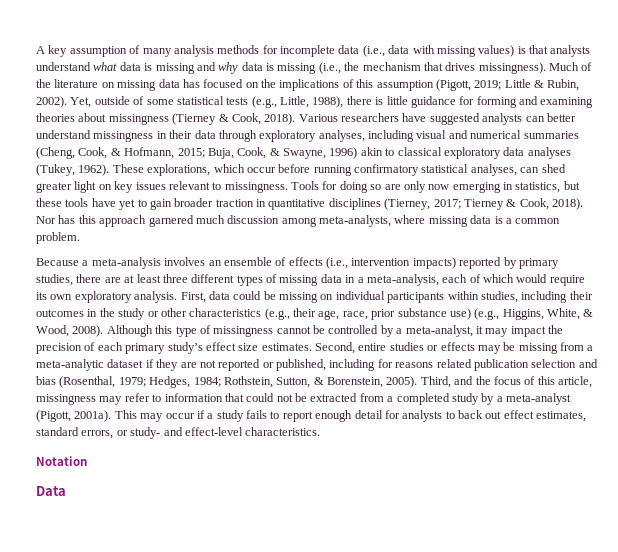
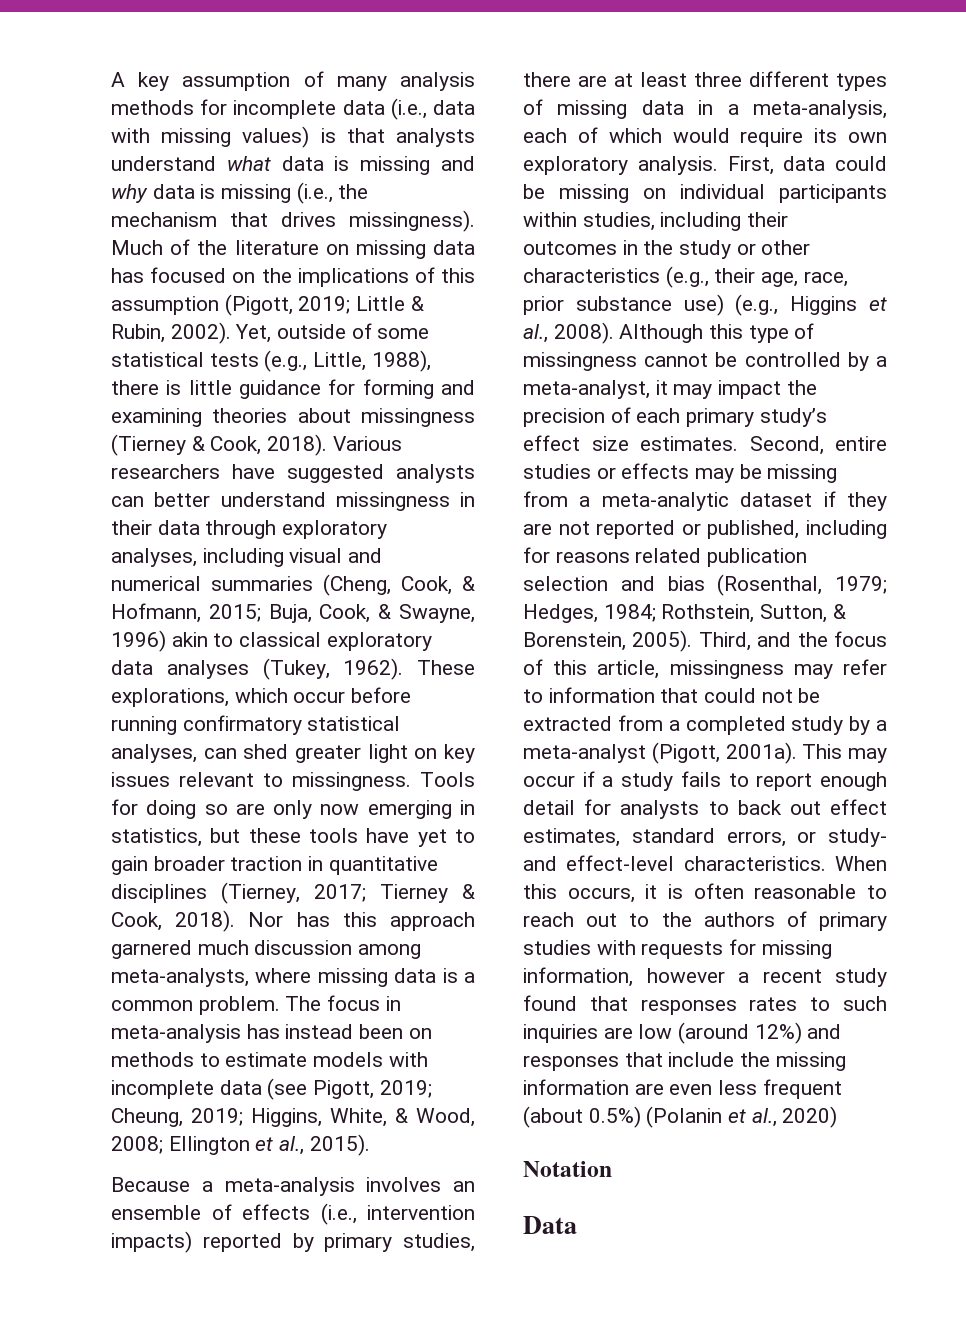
(80, 238) none -> [285,995,401,1011] [111,1024,432,1043] [111,1052,428,1067] [111,1078,432,1100] [111,1108,475,1127] [111,1134,370,1156] The focus in meta-analysis has instead been on methods to estimate models with incomplete data (see Pigott, 2019; Cheung, 2019; Higgins, White, & Wood, 2008; Ellington et al., 2015).
[502,308,594,320] [36,325,69,337] Higgins, White, & Wood, -> [790,296,887,315] [523,324,548,343] Higgins et al.,
(321, 431) none -> [835,856,887,871] [523,883,887,903] [523,911,887,931] [523,939,832,959] [523,967,887,987] [523,995,887,1015] [523,1022,842,1044] [523,1052,846,1071] [523,1079,842,1099] [523,1106,838,1128] When this occurs, it is often reasonable to reach out to the authors of primary studies with requests for missing information, however a recent study found that responses rates to such inquiries are low (around 12%) and responses that include the missing information are even less frequent (about 0.5%) (Polanin et al., 2020)

